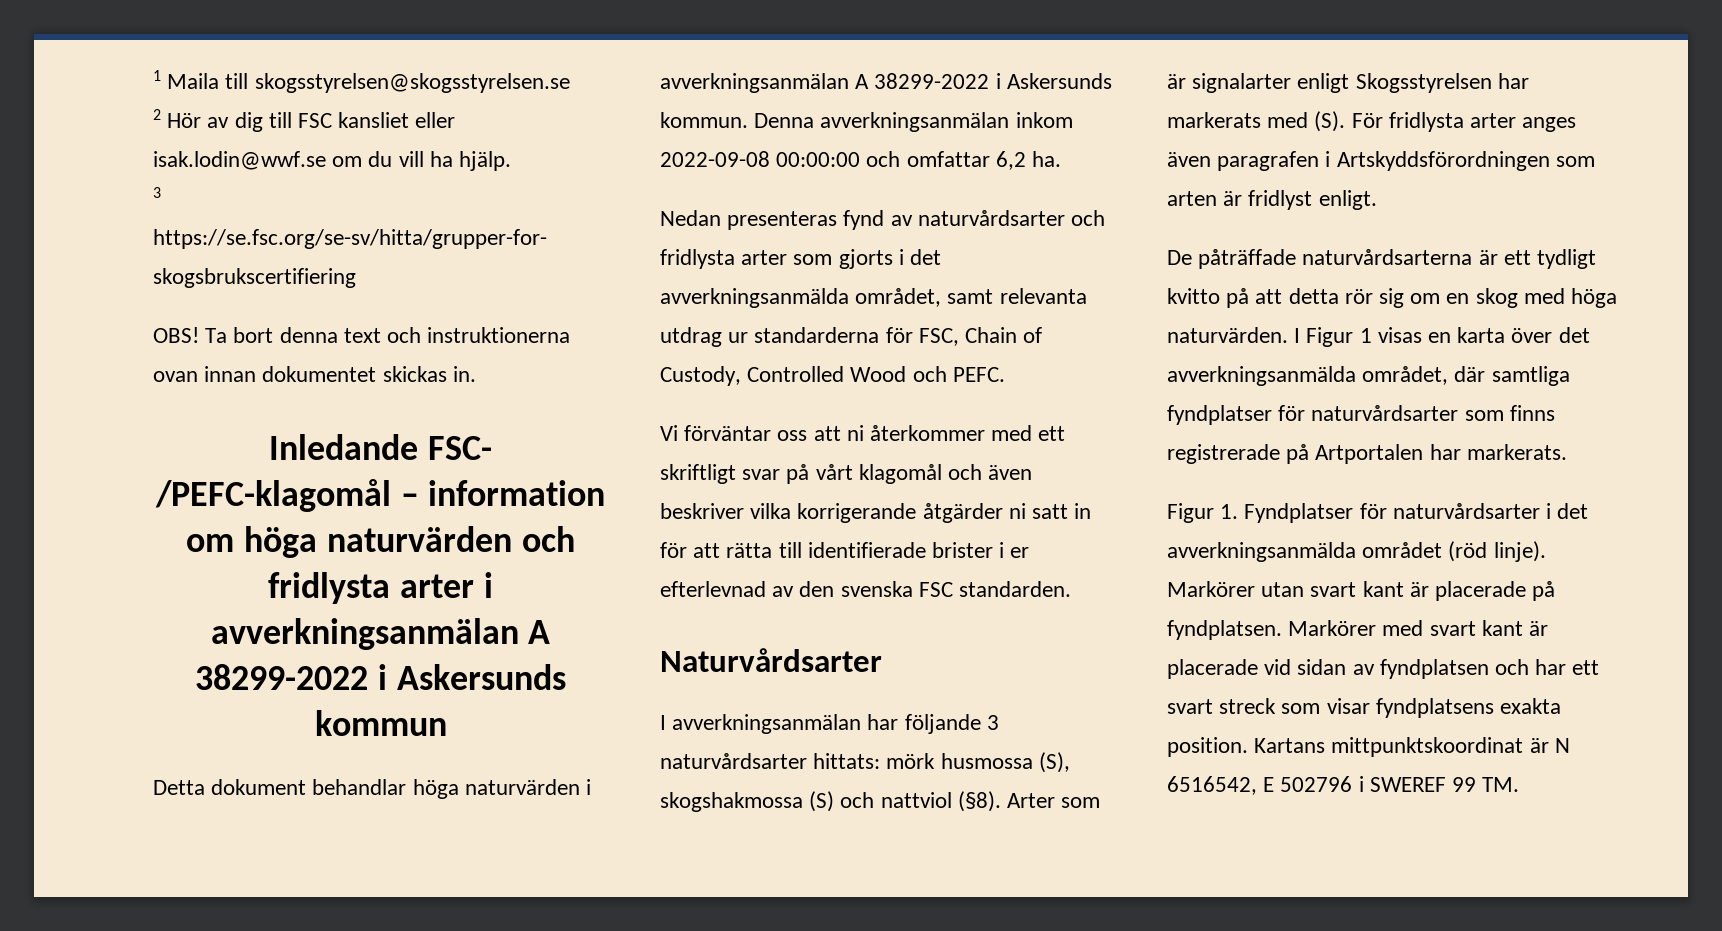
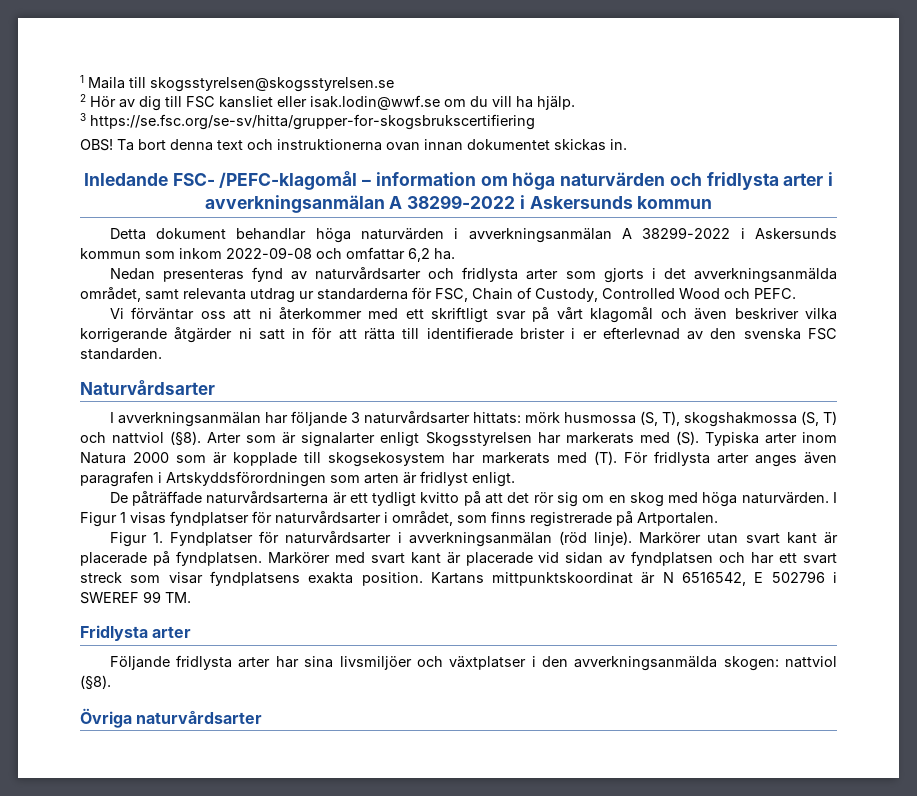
[660,112,1010,132] kommun. Denna avverkningsanmälan -> [80,248,175,259] kommun som
[776,152,861,167] 00:00:00 -> (312, 253) none
[1038,752,1070,773] [660,791,835,812] (S), skogshakmossa (S) -> [639,411,837,427] (S, T), skogshakmossa (S, T)
(1346, 121) none -> [704,432,838,446] [80,451,617,467] Typiska arter inom Natura 2000 som är kopplade till skogsekosystem har markerats med (T).
[1288,288,1339,304] detta -> [507,492,530,503] det
[1428,327,1590,343] [1167,366,1570,386] en karta över det avverkningsanmälda området, där samtliga -> (166, 518) none
(1459, 413) none -> [384,511,453,526] i området,
[1315,444,1567,464] Artportalen har markerats. -> [637,512,718,526] Artportalen.
[1557,503,1589,519] [1167,542,1443,562] det avverkningsanmälda området -> [408,532,552,547] avverkningsanmälan
(1520, 784) none -> [80,625,192,641] [109,655,837,671] [80,675,111,690] [80,708,263,728] // Fridlysta arter // Följande fridlysta arter har sina livsmiljöer och växtplatser i den avverkningsanmälda skogen: nattviol (§8). // Övriga naturvårdsarter

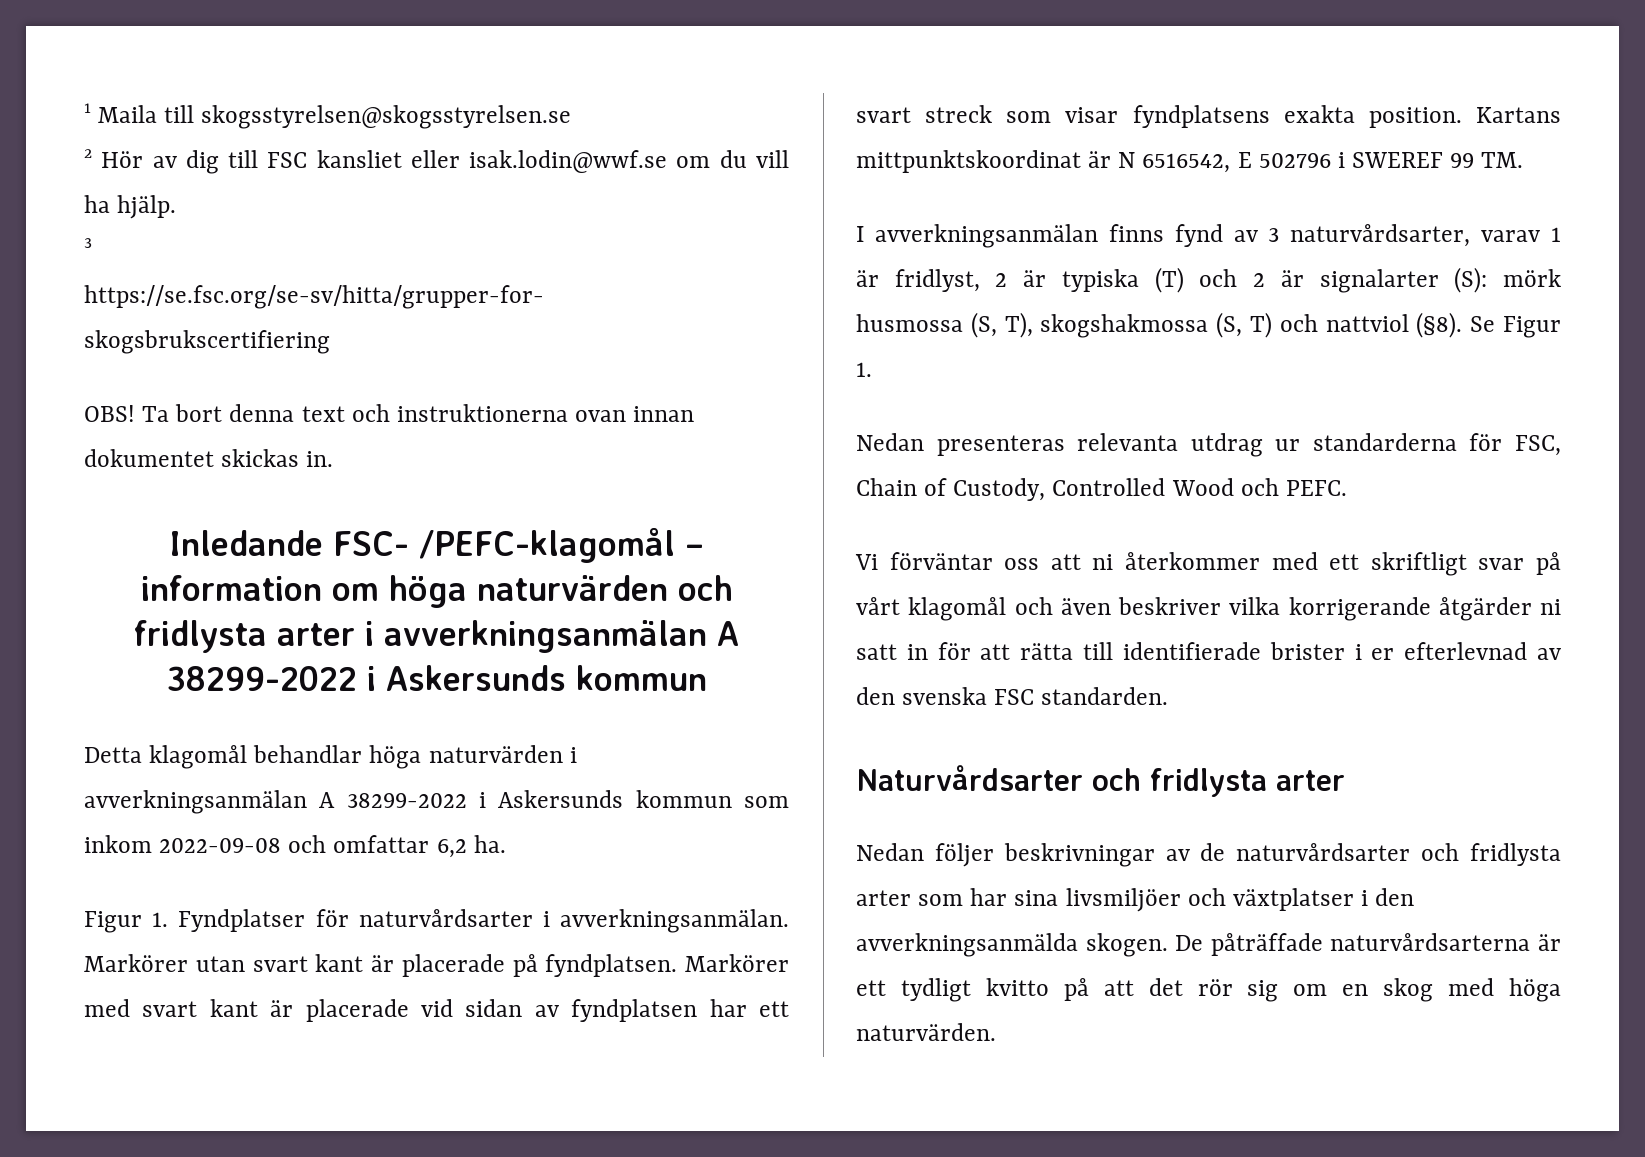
[156,228,227,239] dokument -> [149,745,248,769] klagomål
[109,267,837,283] [80,287,179,302] Nedan presenteras fynd av naturvårdsarter och fridlysta arter som gjorts i det avverkningsanmälda området, samt -> [84,909,789,933] [84,954,789,977] [84,999,789,1022] [856,105,1561,128] [856,150,1524,173] [856,224,1561,248] [856,267,1561,293] [856,312,1561,338] [856,362,872,377] [856,433,1065,456] Figur 1. Fyndplatser för naturvårdsarter i avverkningsanmälan. Markörer utan svart kant är placerade på fyndplatsen. Markörer med svart kant är placerade vid sidan av fyndplatsen har ett svart streck som visar fyndplatsens exakta position. Kartans mittpunktskoordinat är N 6516542, E 502796 i SWEREF 99 TM. // I avverkningsanmälan finns fynd av 3 naturvårdsarter, varav 1 är fridlyst, 2 är typiska (T) och 2 är signalarter (S): mörk husmossa (S, T), skogshakmossa (S, T) och nattviol (§8). Se Figur 1. // Nedan presenteras
[109,411,837,427] [80,431,838,447] [80,451,838,467] [80,471,515,487] // I avverkningsanmälan har följande 3 naturvårdsarter hittats: mörk husmossa (S, T), skogshakmossa (S, T) och nattviol (§8). Arter som är signalarter enligt Skogsstyrelsen har markerats med (S). Typiska arter inom Natura 2000 som är kopplade till skogsekosystem har markerats med (T). För fridlysta arter anges även paragrafen i Artskyddsförordningen som arten är fridlyst enligt. // -> [1092,768,1345,797] [856,843,1561,867] [856,888,1415,912] [856,933,1168,957] och fridlysta arter // Nedan följer beskrivningar av de naturvårdsarter och fridlysta arter som har sina livsmiljöer och växtplatser i den avverkningsanmälda skogen.
[833,492,837,503] [80,511,718,527] [109,531,838,547] [80,551,837,566] [80,571,837,586] [80,591,191,604] [80,625,192,641] [109,655,837,671] [80,675,111,690] [80,708,263,728] I Figur 1 visas fyndplatser för naturvårdsarter i området, som finns registrerade på Artportalen. // Figur 1. Fyndplatser för naturvårdsarter i avverkningsanmälan (röd linje). Markörer utan svart kant är placerade på fyndplatsen. Markörer med svart kant är placerade vid sidan av fyndplatsen och har ett svart streck som visar fyndplatsens exakta position. Kartans mittpunktskoordinat är N 6516542, E 502796 i SWEREF 99 TM. // Fridlysta arter // Följande fridlysta arter har sina livsmiljöer och växtplatser i den avverkningsanmälda skogen: nattviol (§8). // Övriga naturvårdsarter -> (996, 1032) none

